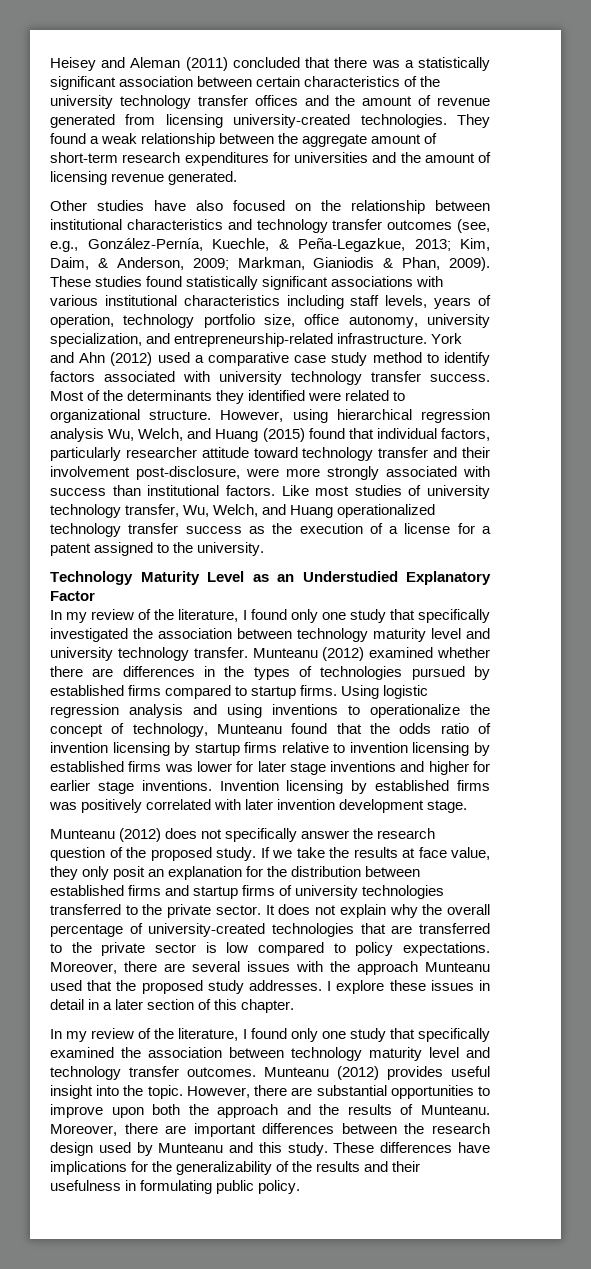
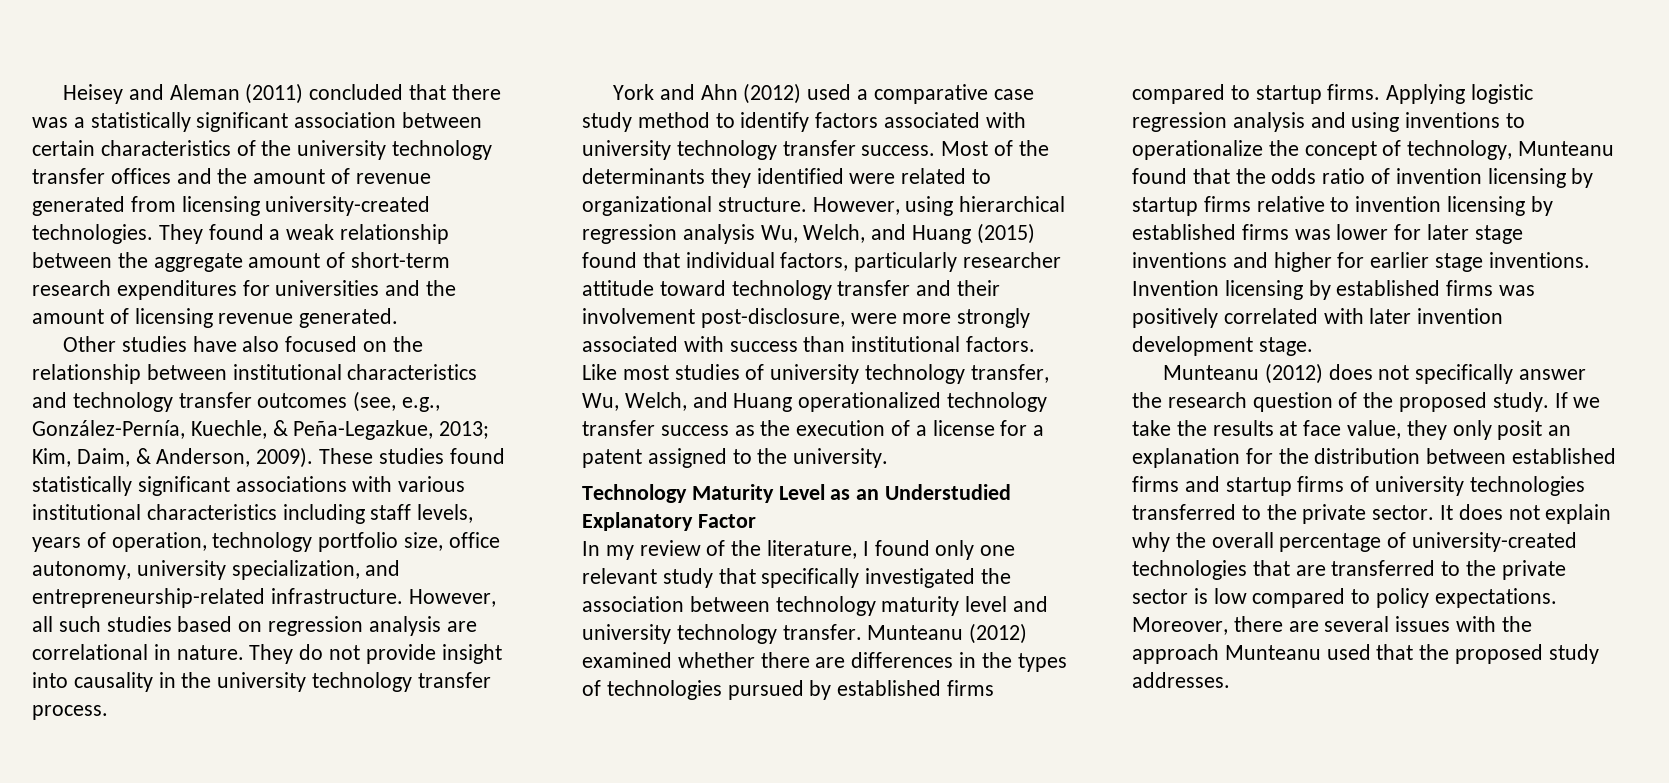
[192,257,441,270] 2009; Markman, Gianiodis & Phan, -> (251, 457) none
(428, 338) none -> [408,589,496,607] [32,616,477,636] [32,644,502,664] [32,672,491,692] [32,705,108,720] However, all such studies based on regression analysis are correlational in nature. They do not provide insight into causality in the university technology transfer process. //
(346, 616) none -> [582,568,657,584] relevant
[341,685,380,699] Using -> [1386,84,1466,104] Applying
[327,980,490,994] [50,999,295,1013] [50,1028,490,1042] [50,1047,490,1061] [50,1066,490,1080] [50,1085,491,1099] [50,1104,490,1118] [50,1123,490,1137] [50,1142,490,1156] [50,1161,421,1175] [50,1180,301,1194] I explore these issues in detail in a later section of this chapter. // In my review of the literature, I found only one study that specifically examined the association between technology maturity level and technology transfer outcomes. Munteanu (2012) provides useful insight into the topic. However, there are substantial opportunities to improve upon both the approach and the results of Munteanu. Moreover, there are important differences between the research design used by Munteanu and this study. These differences have implications for the generalizability of the results and their usefulness in formulating public policy. -> (1230, 680) none

